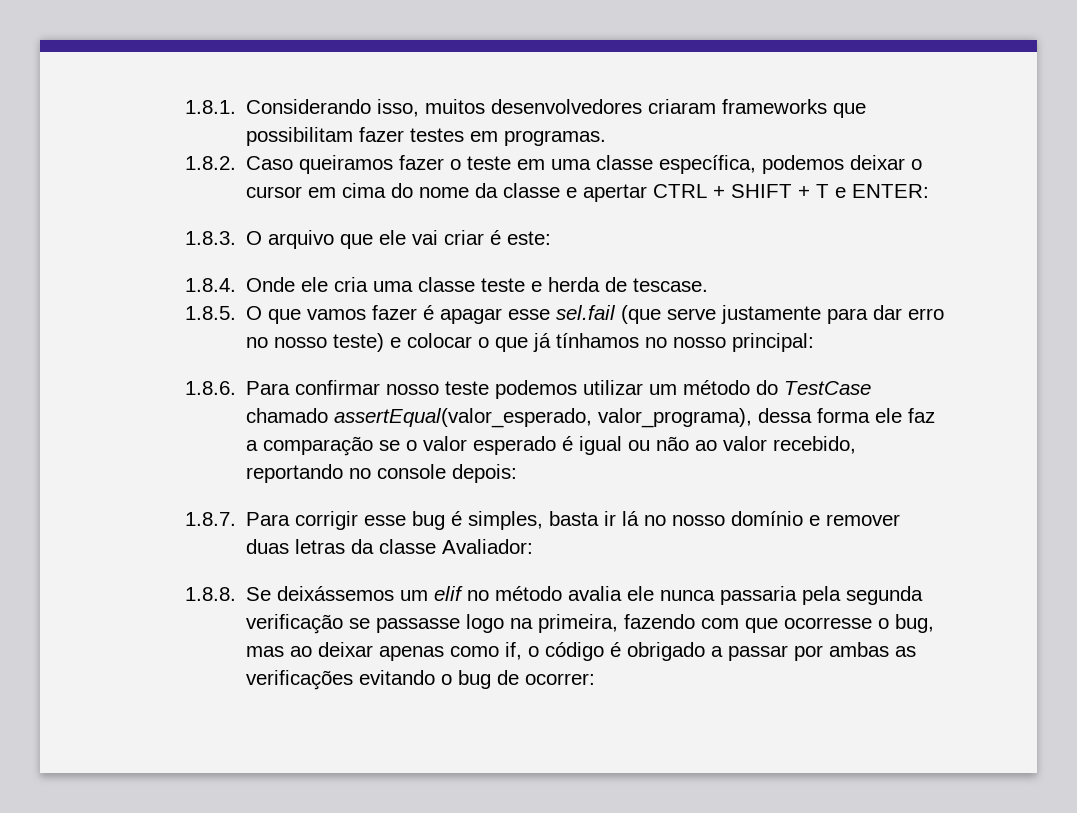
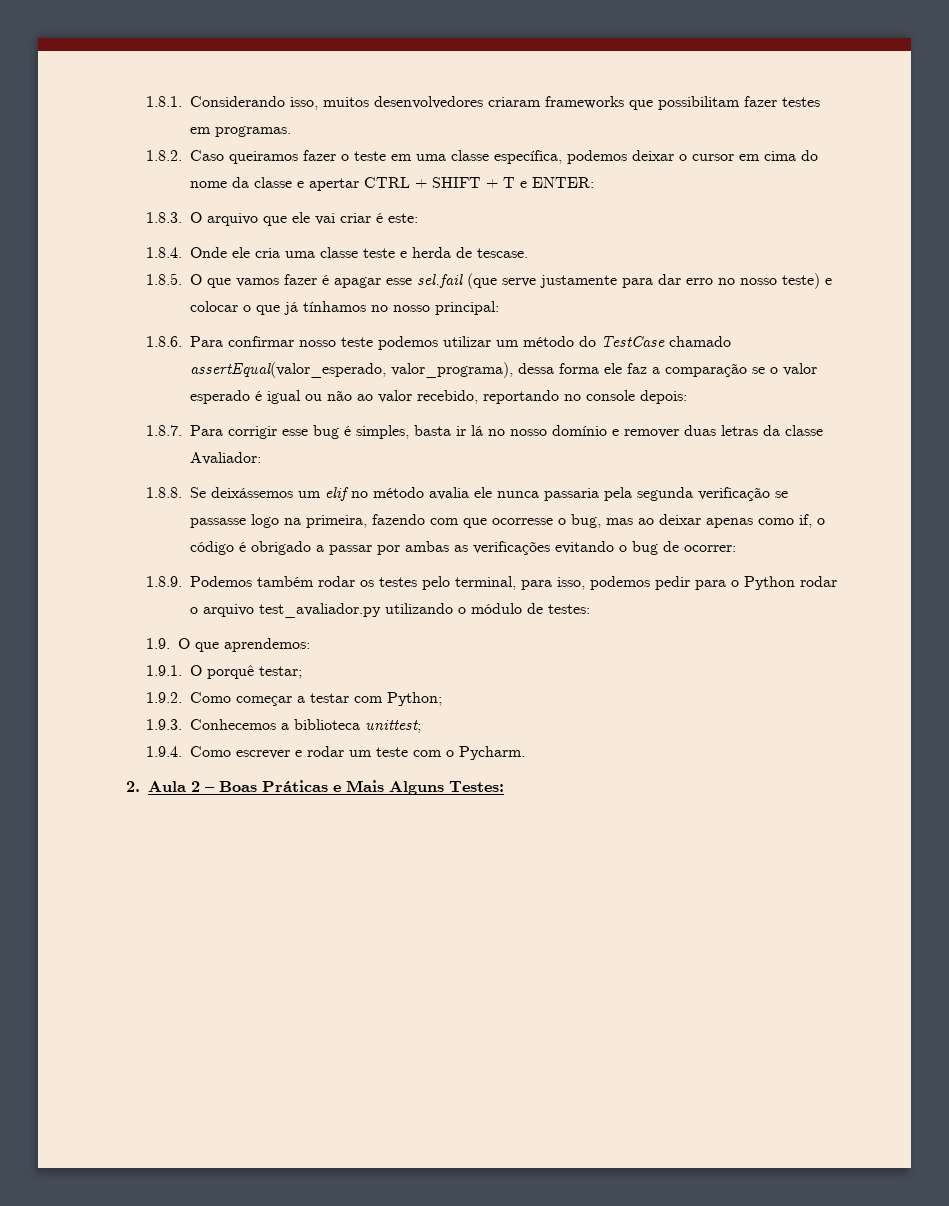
(596, 679) none -> [146,576,838,590] [190,603,591,618] [146,638,311,652] [146,665,303,679] [146,692,443,706] [146,719,422,733] [146,746,526,760] [126,780,505,795] // 1.8.9. Podemos também rodar os testes pelo terminal, para isso, podemos pedir para o Python rodar o arquivo test_avaliador.py utilizando o módulo de testes: // 1.9. O que aprendemos: // 1.9.1. O porquê testar; // 1.9.2. Como começar a testar com Python; // 1.9.3. Conhecemos a biblioteca unittest; // 1.9.4. Como escrever e rodar um teste com o Pycharm. // 2. Aula 2 – Boas Práticas e Mais Alguns Testes:

